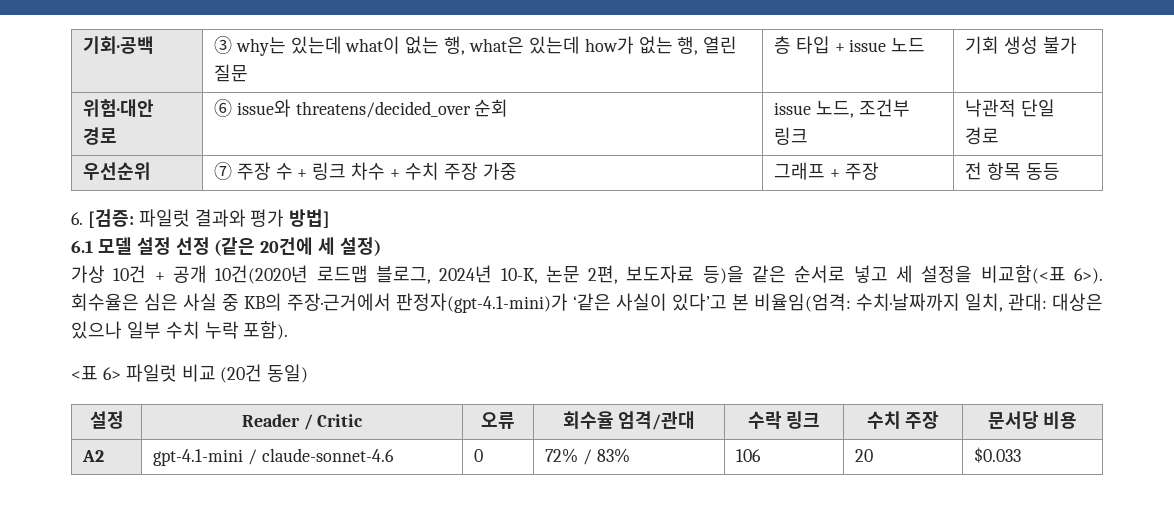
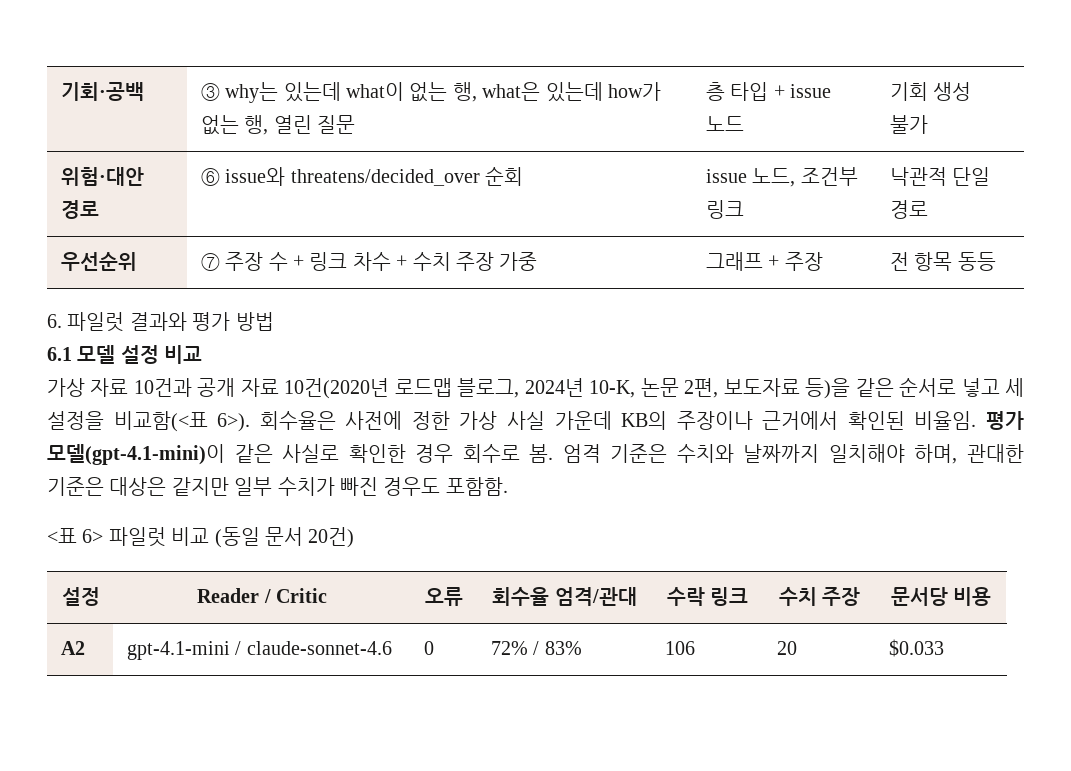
[87,209,134,228] [검증: -> (62, 321) none
[289,209,331,228] 방법] -> [235,312,274,331] 방법
[175,237,382,256] [71,265,207,283] 선정 (같은 20건에 세 설정) // 가상 10건 + 공개 -> [164,345,203,364] [47,378,279,397] 비교 // 가상 자료 10건과 공개 자료
[144,293,1103,313] [71,321,289,340] 심은 사실 중 KB의 주장·근거에서 판정자(gpt-4.1-mini)가 ‘같은 사실이 있다’고 본 비율임(엄격: 수치·날짜까지 일치, 관대: 대상은 있으나 일부 수치 누락 포함). -> [345,411,1024,430] [47,444,1024,465] [47,477,508,496] 사전에 정한 가상 사실 가운데 KB의 주장이나 근거에서 확인된 비율임. 평가 모델(gpt-4.1-mini)이 같은 사실로 확인한 경우 회수로 봄. 엄격 기준은 수치와 날짜까지 일치해야 하며, 관대한 기준은 대상은 같지만 일부 수치가 빠진 경우도 포함함.
[220,364,309,383] (20건 동일) -> [214,527,355,548] (동일 문서 20건)

